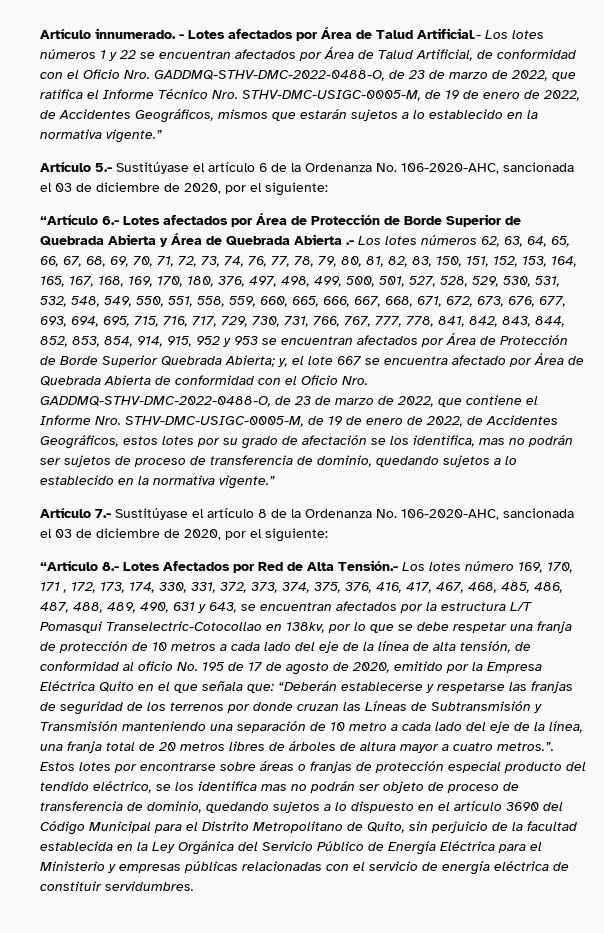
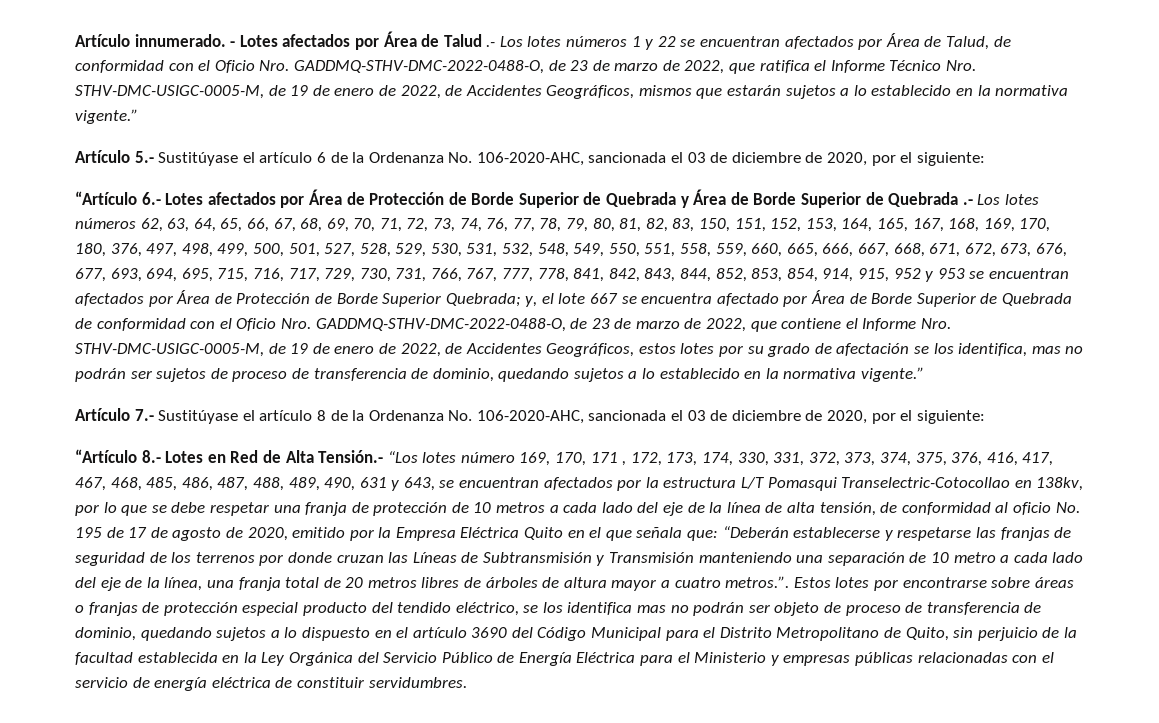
[417,28,481,39] Artificial.- -> [486,42,496,47] .-
[378,49,473,61] Talud Artificial, -> [945,36,989,50] Talud,
[108,234,156,245] Abierta -> (677, 199) none
[226,234,342,246] Quebrada Abierta -> [753,192,959,208] Borde Superior de Quebrada
[161,355,275,367] Quebrada Abierta; -> [445,293,521,307] Quebrada;
[40,375,151,386] Quebrada Abierta -> [871,293,1072,307] Borde Superior de Quebrada
[163,561,254,573] Afectados por -> [207,454,226,463] en
[402,562,425,571] Los -> [387,451,418,463] “Los

